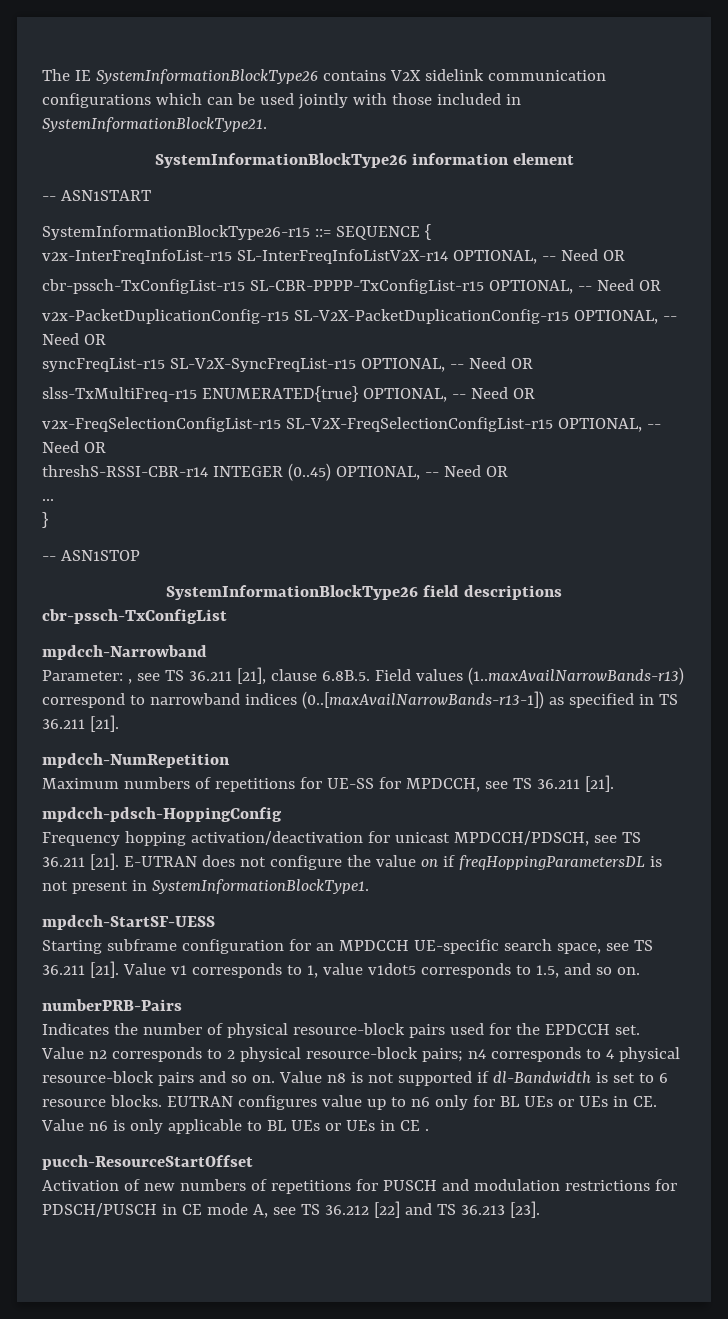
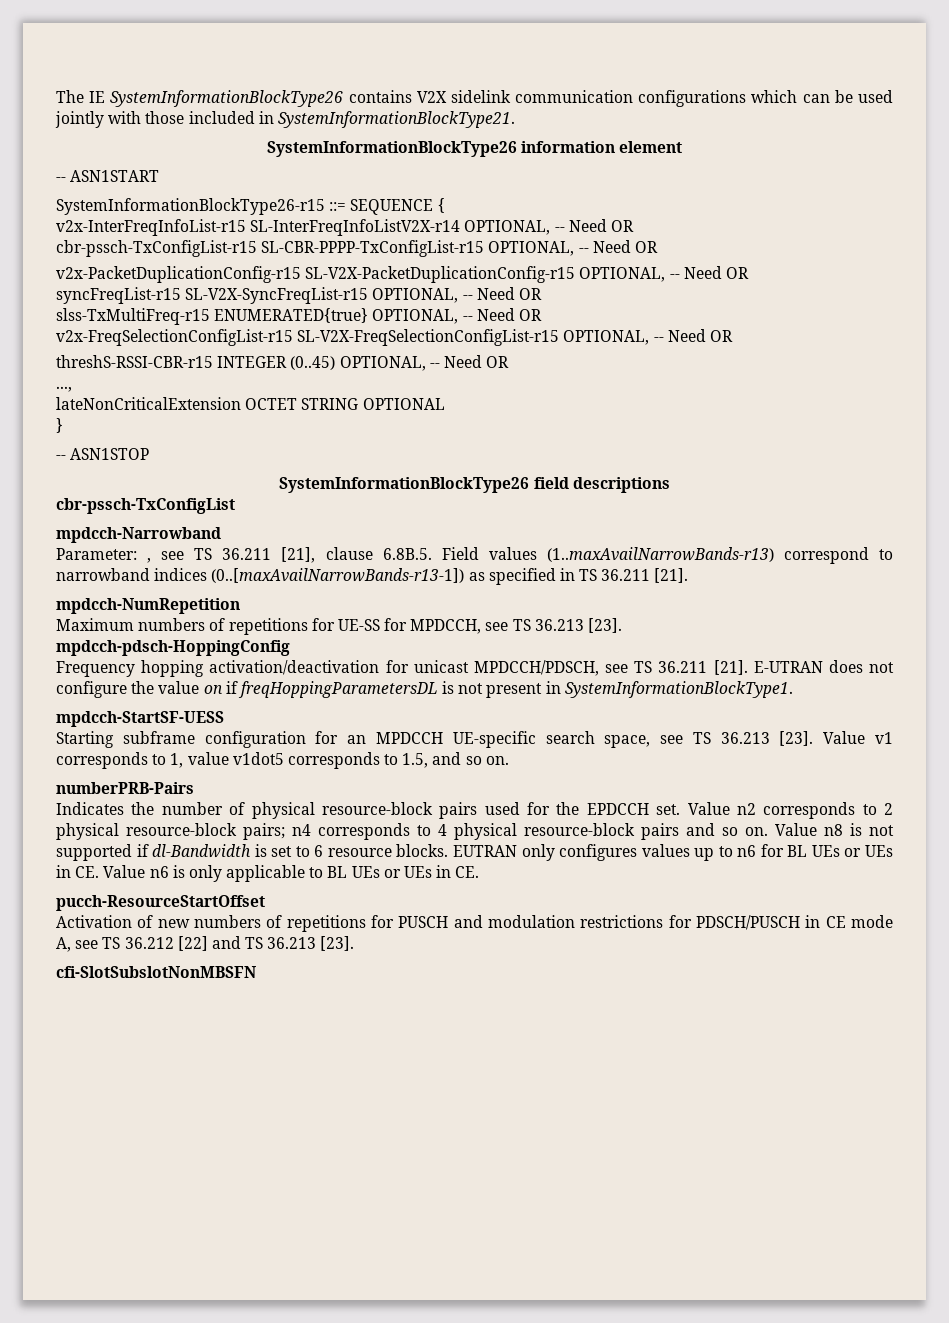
[42,465,208,477] threshS-RSSI-CBR-r14 -> [56,355,213,368] threshS-RSSI-CBR-r15
[42,499,54,501] ... -> [56,386,72,392] [56,397,445,410] ..., // lateNonCriticalExtension OCTET STRING OPTIONAL
[536,775,614,792] 36.211 [21]. -> [534,618,623,633] 36.213 [23].
[42,961,119,978] 36.211 [21]. -> [720,731,814,746] 36.213 [23].
[237,1095,362,1110] configures value -> [521,844,690,861] only configures values
[434,1095,468,1110] only -> (757, 851) none
[399,1120,429,1131] CE . -> [455,866,480,878] CE.
(540, 1209) none -> [56,966,256,978] // cfi-SlotSubslotNonMBSFN

